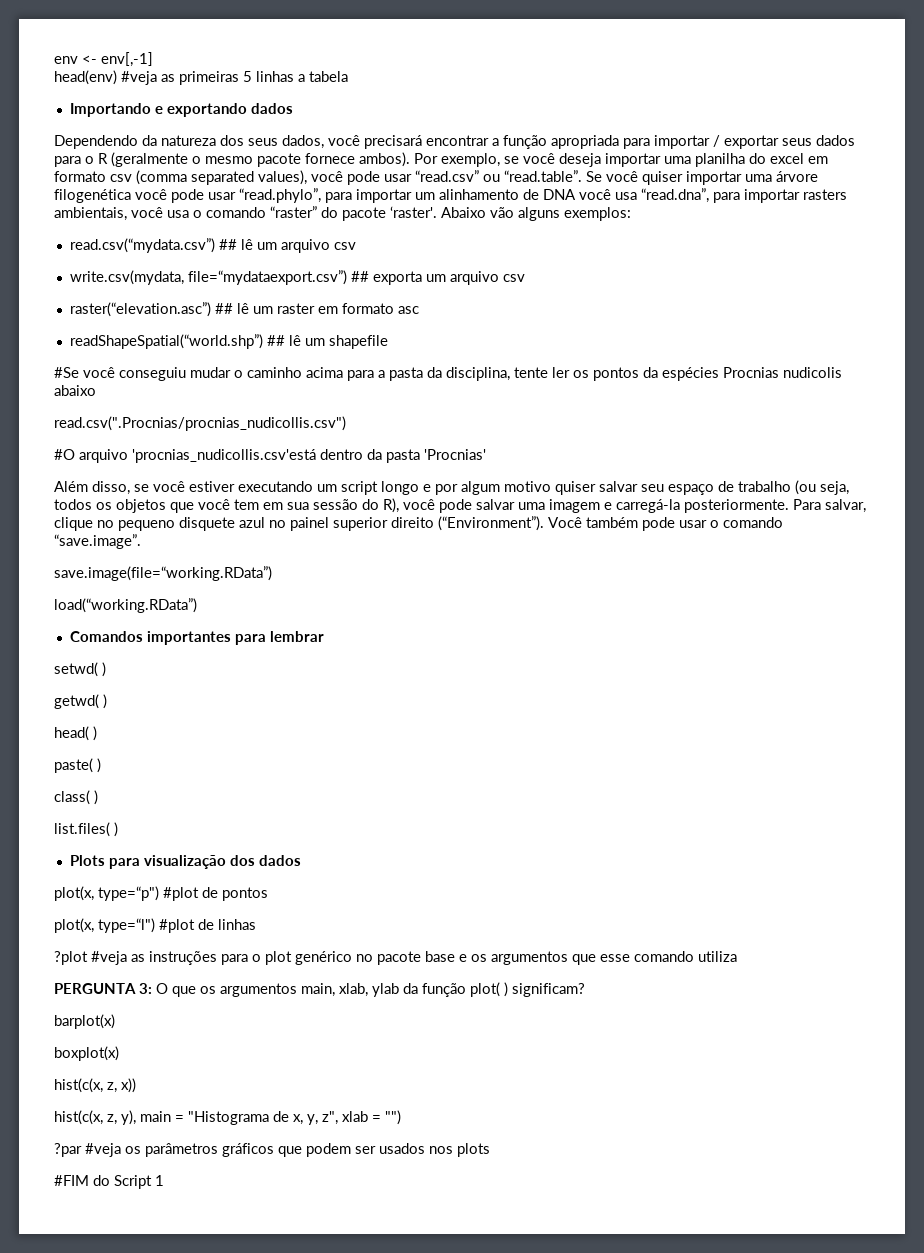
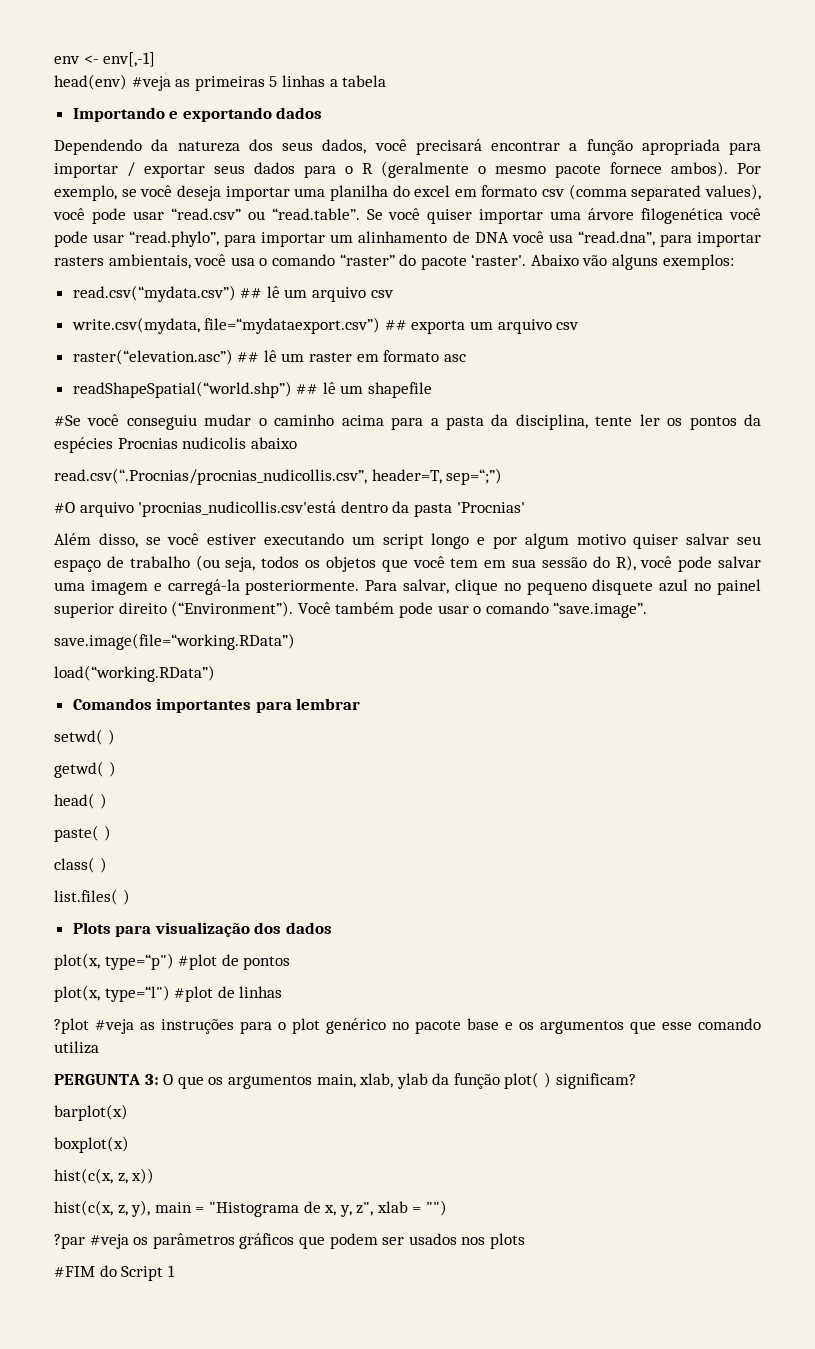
[54,416,346,431] read.csv(".Procnias/procnias_nudicollis.csv") -> [54,468,503,485] read.csv(“.Procnias/procnias_nudicollis.csv”, header=T, sep=“;”)

